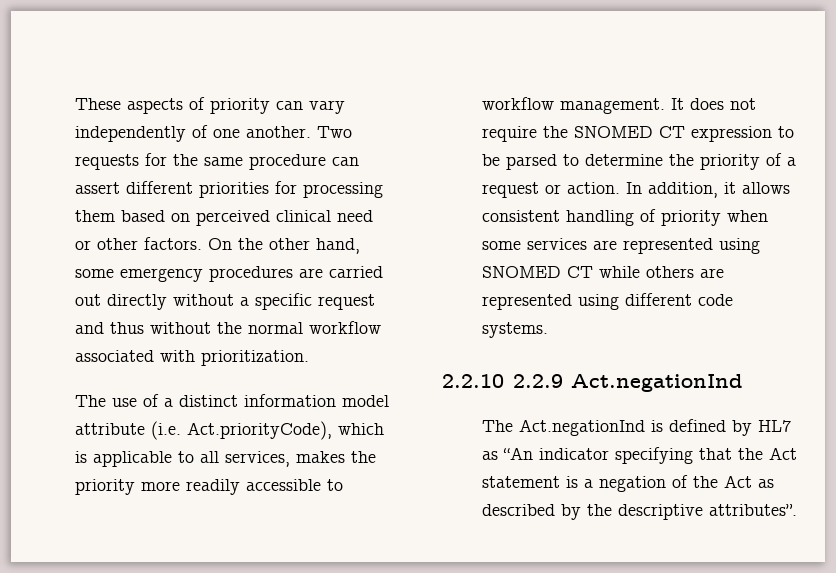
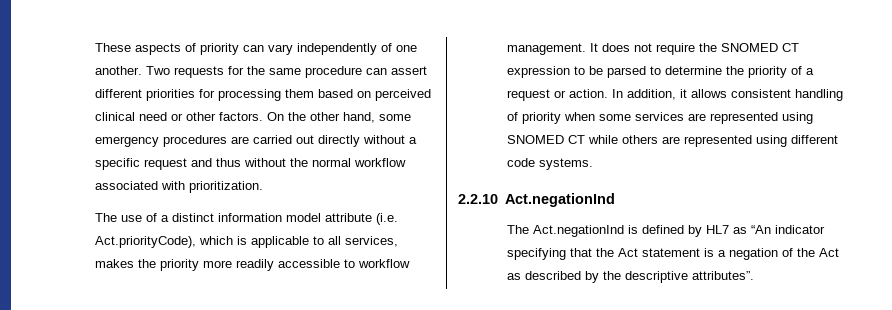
[512,374,563,388] 2.2.9 -> (498, 199) none

